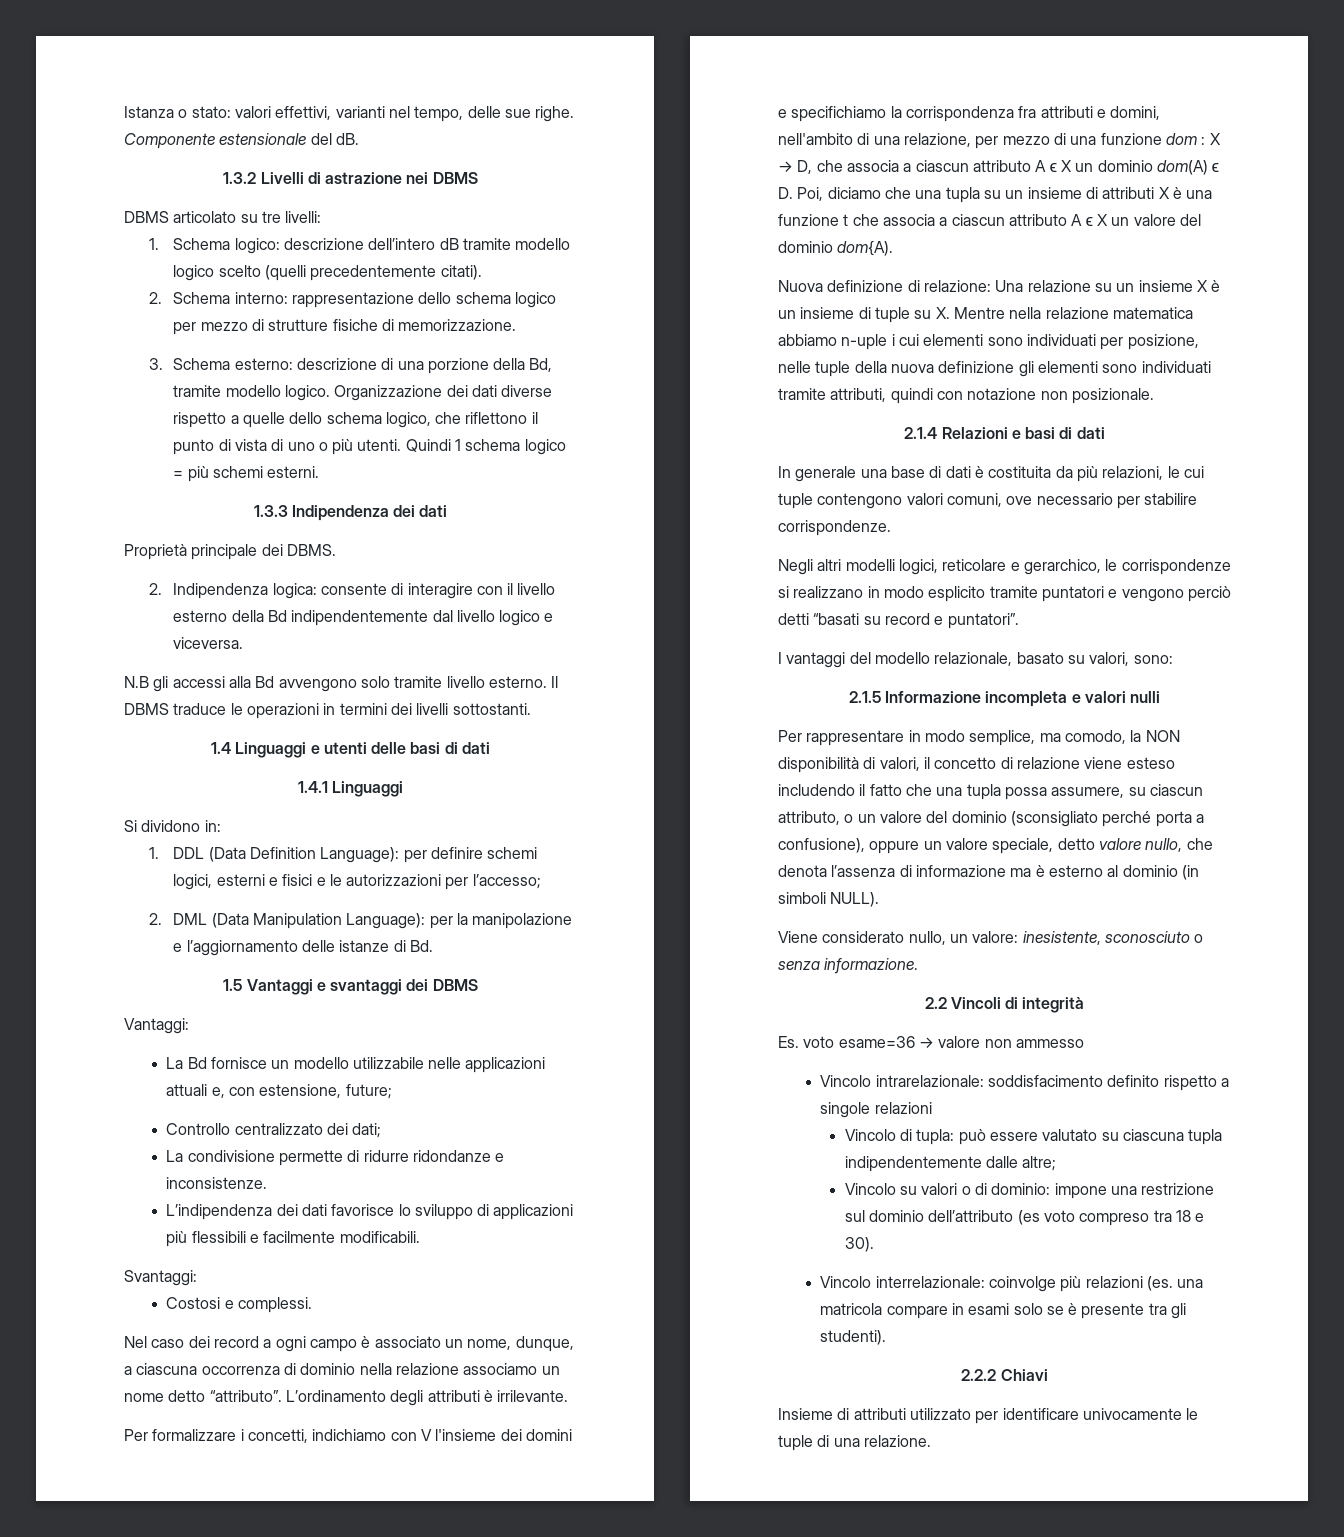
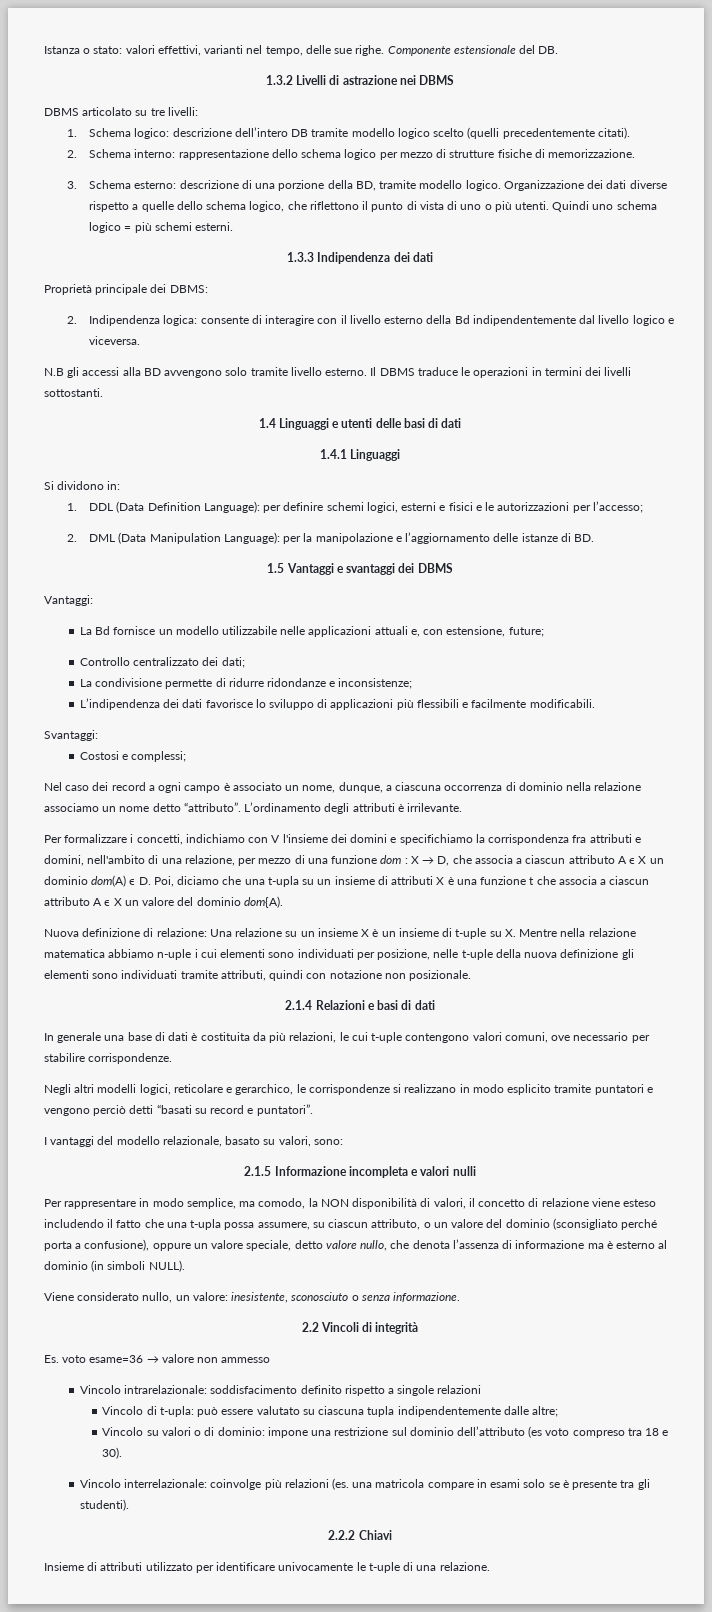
[335,133,359,145] dB. -> [538,46,559,54] DB.
[439,238,459,250] dB -> [291,129,309,137] DB
[529,358,553,372] Bd, -> [355,181,376,191] BD,
[455,439,462,451] 1 -> [592,204,614,210] uno
[286,544,336,556] DBMS. -> [169,285,208,293] DBMS:
[255,676,275,688] Bd -> [143,368,161,376] BD
[409,940,433,952] Bd. -> [574,534,595,542] BD.
[166,1177,268,1189] inconsistenze. -> [338,678,413,689] inconsistenze;
[237,1297,312,1313] complessi. -> [131,751,187,762] complessi;
[945,187,980,203] tupla -> [267,876,299,887] t-upla
[874,307,910,323] tuple -> [455,928,487,939] t-uple
[815,361,851,377] tuple -> [461,949,493,960] t-uple
[778,493,813,509] tuple -> [371,1032,403,1043] t-uple
[966,784,1001,800] tupla -> [190,1219,222,1230] t-upla
[916,1129,955,1145] tupla: -> [159,1406,194,1417] t-upla:
[778,1435,813,1451] tuple -> [368,1562,400,1573] t-uple

